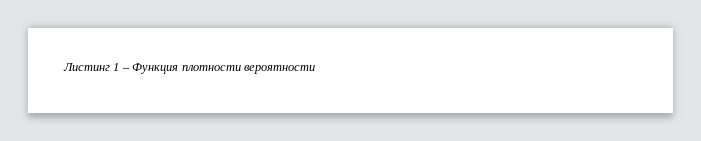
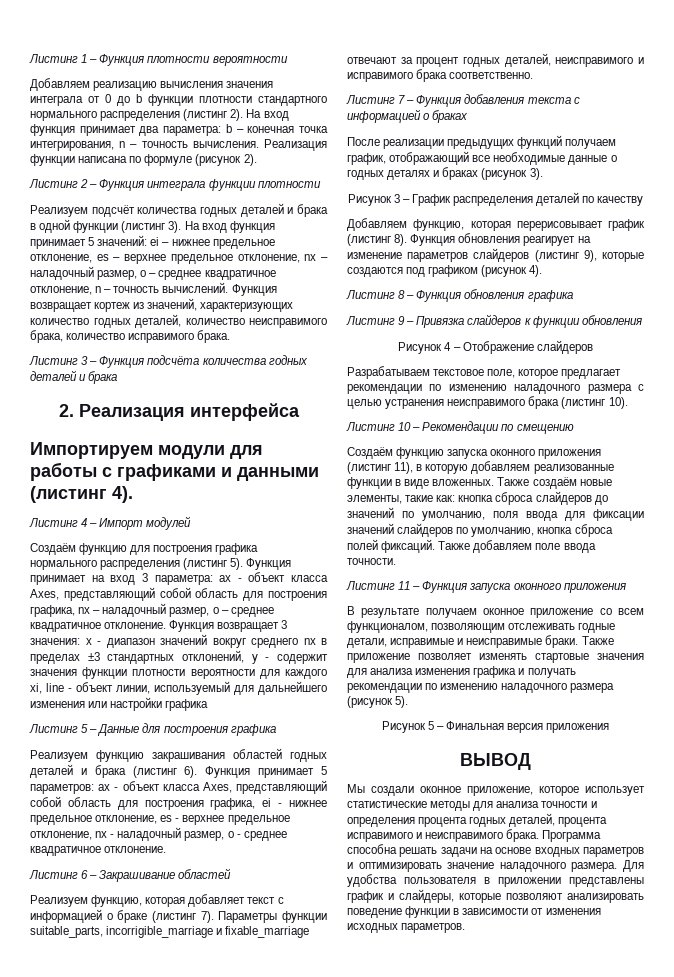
(315, 69) none -> [30,78,274,91] [30,94,327,106] [30,109,289,121] [30,124,329,136] [30,139,327,151] [30,154,257,166] [29,179,321,191] [30,203,328,217] [30,219,275,233] [30,235,275,249] [30,254,328,264] [30,266,276,280] [30,282,277,296] [30,298,294,312] [30,314,327,328] [30,330,231,343] [29,355,308,368] [30,370,118,384] [58,403,300,421] [30,442,263,459] [30,462,319,481] [30,486,133,503] [29,516,192,530] [30,543,259,555] [30,558,292,570] [30,572,328,585] [30,587,327,601] [30,603,274,617] [30,620,288,632] [30,634,327,648] [30,650,328,664] [30,667,327,679] [30,681,327,695] [30,697,209,711] [29,723,276,736] [30,748,327,762] [30,764,327,778] [30,780,327,794] [30,796,327,810] [30,815,290,825] [30,827,287,841] [30,846,167,856] [29,868,232,882] [30,894,284,907] [30,909,327,923] [30,926,310,938] [347,53,644,67] [347,69,534,82] [346,94,580,107] [347,109,469,123] [347,135,617,149] [347,151,617,165] [347,167,543,180] [347,192,644,206] [347,218,645,231] [347,233,591,246] [347,248,644,262] [347,265,543,277] [346,289,573,302] [346,314,642,328] [398,340,593,354] [347,366,622,379] [347,384,644,394] [347,396,628,409] [346,421,574,434] [347,447,602,459] [347,461,614,474] [347,477,612,489] [347,491,608,505] [347,507,644,521] [347,523,613,537] [347,539,596,553] [347,558,396,565] [346,581,626,593] [347,606,644,618] [347,621,616,633] [347,635,614,648] [347,653,644,663] [347,666,576,678] [347,683,615,693] [347,696,409,708] [381,721,610,733] [460,753,531,770] [347,784,645,796] [347,801,597,811] [347,813,608,827] [347,829,602,842] [347,844,644,857] [347,860,644,872] [347,874,644,887] [347,889,644,903] [347,906,601,918] [347,923,466,933] // Добавляем реализацию вычисления значения интеграла от 0 до b функции плотности стандартного нормального распределения (листинг 2). На вход функция принимает два параметра: b – конечная точка интегрирования, n – точность вычисления. Реализация функции написана по формуле (рисунок 2). // Листинг 2 – Функция интеграла функции плотности // Реализуем подсчёт количества годных деталей и брака в одной функции (листинг 3). На вход функция принимает 5 значений: ei – нижнее предельное отклонение, es – верхнее предельное отклонение, nx – наладочный размер, o – среднее квадратичное отклонение, n – точность вычислений. Функция возвращает кортеж из значений, характеризующих количество годных деталей, количество неисправимого брака, количество исправимого брака. // Листинг 3 – Функция подсчёта количества годных деталей и брака // 2. Реализация интерфейса // Импортируем модули для работы с графиками и данными (листинг 4). // Листинг 4 – Импорт модулей // Создаём функцию для построения графика нормального распределения (листинг 5). Функция принимает на вход 3 параметра: ax - объект класса Axes, представляющий собой область для построения графика, nx – наладочный размер, o – среднее квадратичное отклонение. Функция возвращает 3 значения: x - диапазон значений вокруг среднего nx в пределах ±3 стандартных отклонений, y - содержит значения функции плотности вероятности для каждого xi, line - объект линии, используемый для дальнейшего изменения или настройки графика // Листинг 5 – Данные для построения графика // Реализуем функцию закрашивания областей годных деталей и брака (листинг 6). Функция принимает 5 параметров: ax - объект класса Axes, представляющий собой область для построения графика, ei - нижнее предельное отклонение, es - верхнее предельное отклонение, nx - наладочный размер, o - среднее квадратичное отклонение. // Листинг 6 – Закрашивание областей // Реализуем функцию, которая добавляет текст с информацией о браке (листинг 7). Параметры функции suitable_parts, incorrigible_marriage и fixable_marriage отвечают за процент годных деталей, неисправимого и исправимого брака соответственно. // Листинг 7 – Функция добавления текста с информацией о браках // После реализации предыдущих функций получаем график, отображающий все необходимые данные о годных деталях и браках (рисунок 3). // Рисунок 3 – График распределения деталей по качеству // Добавляем функцию, которая перерисовывает график (листинг 8). Функция обновления реагирует на изменение параметров слайдеров (листинг 9), которые создаются под графиком (рисунок 4). // Листинг 8 – Функция обновления графика // Листинг 9 – Привязка слайдеров к функции обновления // Рисунок 4 – Отображение слайдеров // Разрабатываем текстовое поле, которое предлагает рекомендации по изменению наладочного размера с целью устранения неисправимого брака (листинг 10). // Листинг 10 – Рекомендации по смещению // Создаём функцию запуска оконного приложения (листинг 11), в которую добавляем реализованные функции в виде вложенных. Также создаём новые элементы, такие как: кнопка сброса слайдеров до значений по умолчанию, поля ввода для фиксации значений слайдеров по умолчанию, кнопка сброса полей фиксаций. Также добавляем поле ввода точности. // Листинг 11 – Функция запуска оконного приложения // В результате получаем оконное приложение со всем функционалом, позволяющим отслеживать годные детали, исправимые и неисправимые браки. Также приложение позволяет изменять стартовые значения для анализа изменения графика и получать рекомендации по изменению наладочного размера (рисунок 5). // Рисунок 5 – Финальная версия приложения // ВЫВОД // Мы создали оконное приложение, которое использует статистические методы для анализа точности и определения процента годных деталей, процента исправимого и неисправимого брака. Программа способна решать задачи на основе входных параметров и оптимизировать значение наладочного размера. Для удобства пользователя в приложении представлены график и слайдеры, которые позволяют анализировать поведение функции в зависимости от изменения исходных параметров.

